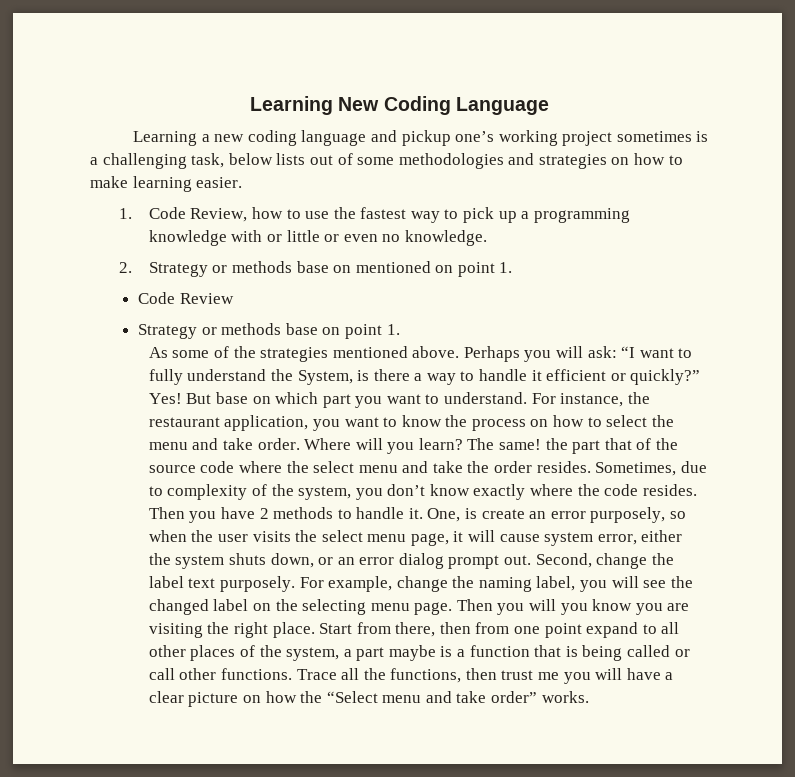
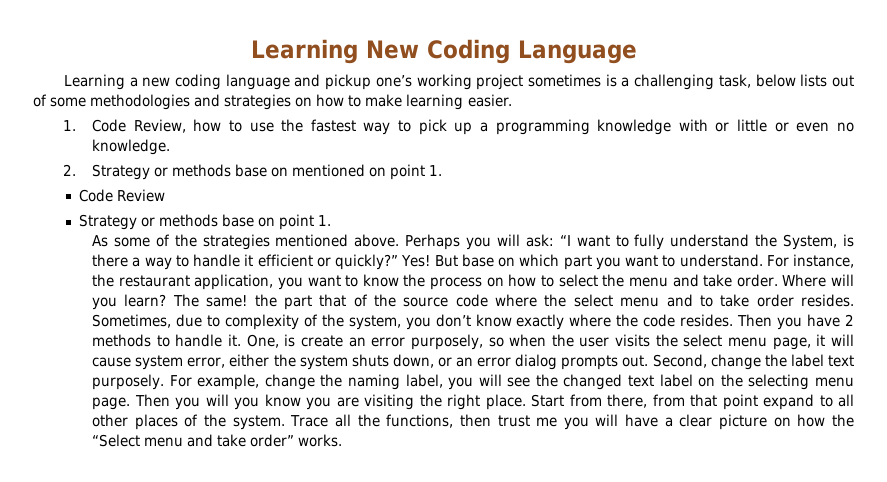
[432,461,490,473] take the -> [699,294,750,307] to take
[448,555,500,569] prompt -> [561,355,619,370] prompts
(209, 607) none -> [628,375,655,387] text
[439,622,541,634] then from one -> [652,394,718,407] from that
[286,645,690,661] [148,668,292,680] system, a part maybe is a function that is being called or call other functions. -> [232,415,285,430] system.

